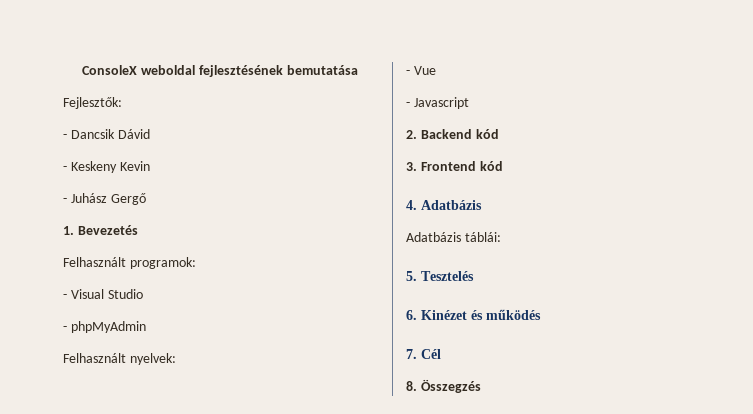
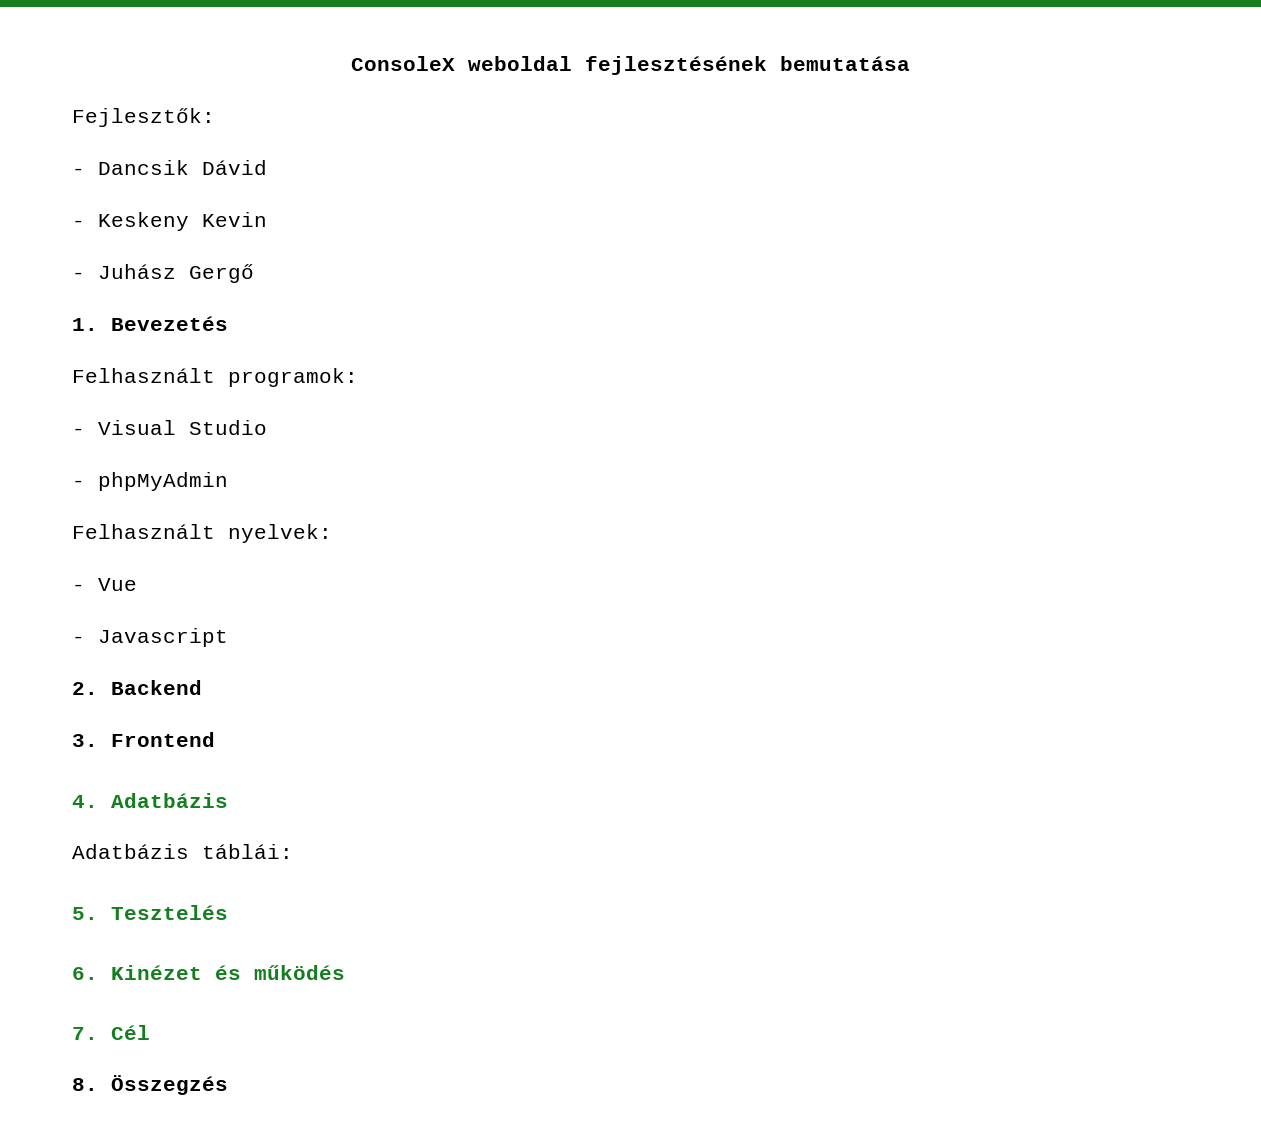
[475,129,499,139] kód -> (202, 687) none
[479,161,503,171] kód -> (215, 739) none

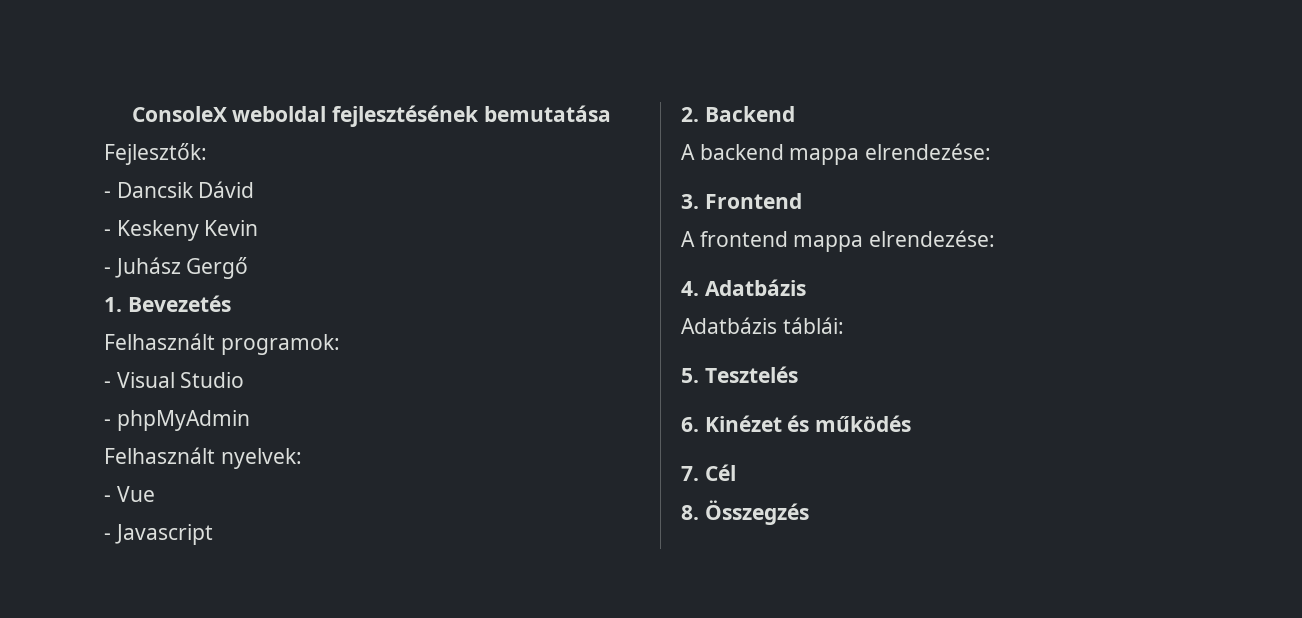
[72,732,215,747] 3. Frontend -> [681,143,992,165] [681,193,802,209] [681,230,996,252] A backend mappa elrendezése: // 3. Frontend // A frontend mappa elrendezése:

